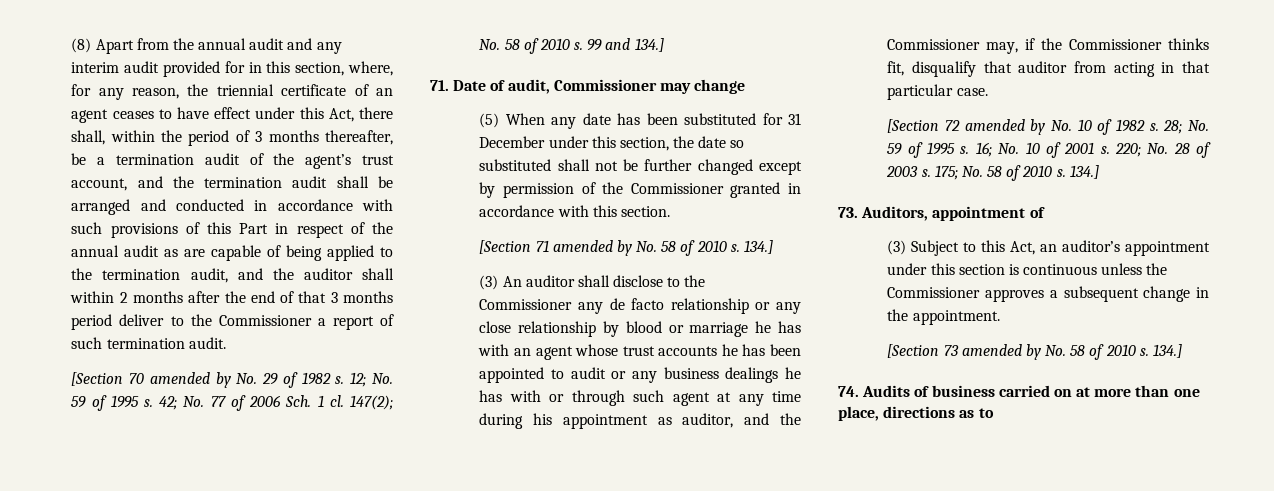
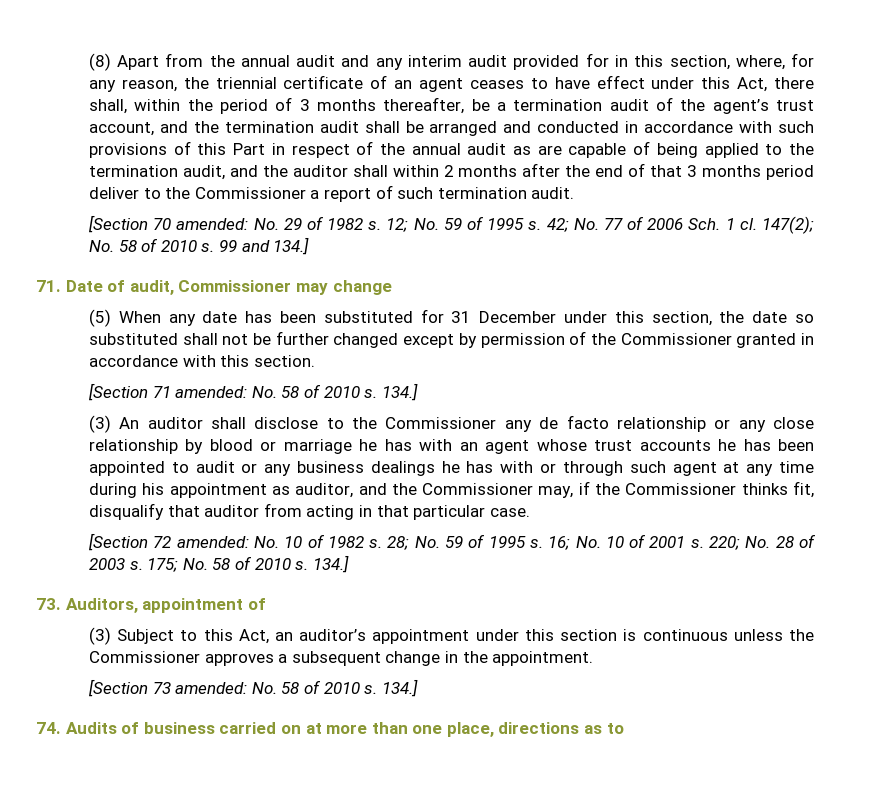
[149,372,231,388] amended by -> [176,218,249,230] amended:
[552,240,632,256] amended by -> [175,386,248,398] amended:
[964,119,1046,135] amended by -> [176,536,249,548] amended:
[961,344,1041,360] amended by -> [175,682,248,694] amended:

